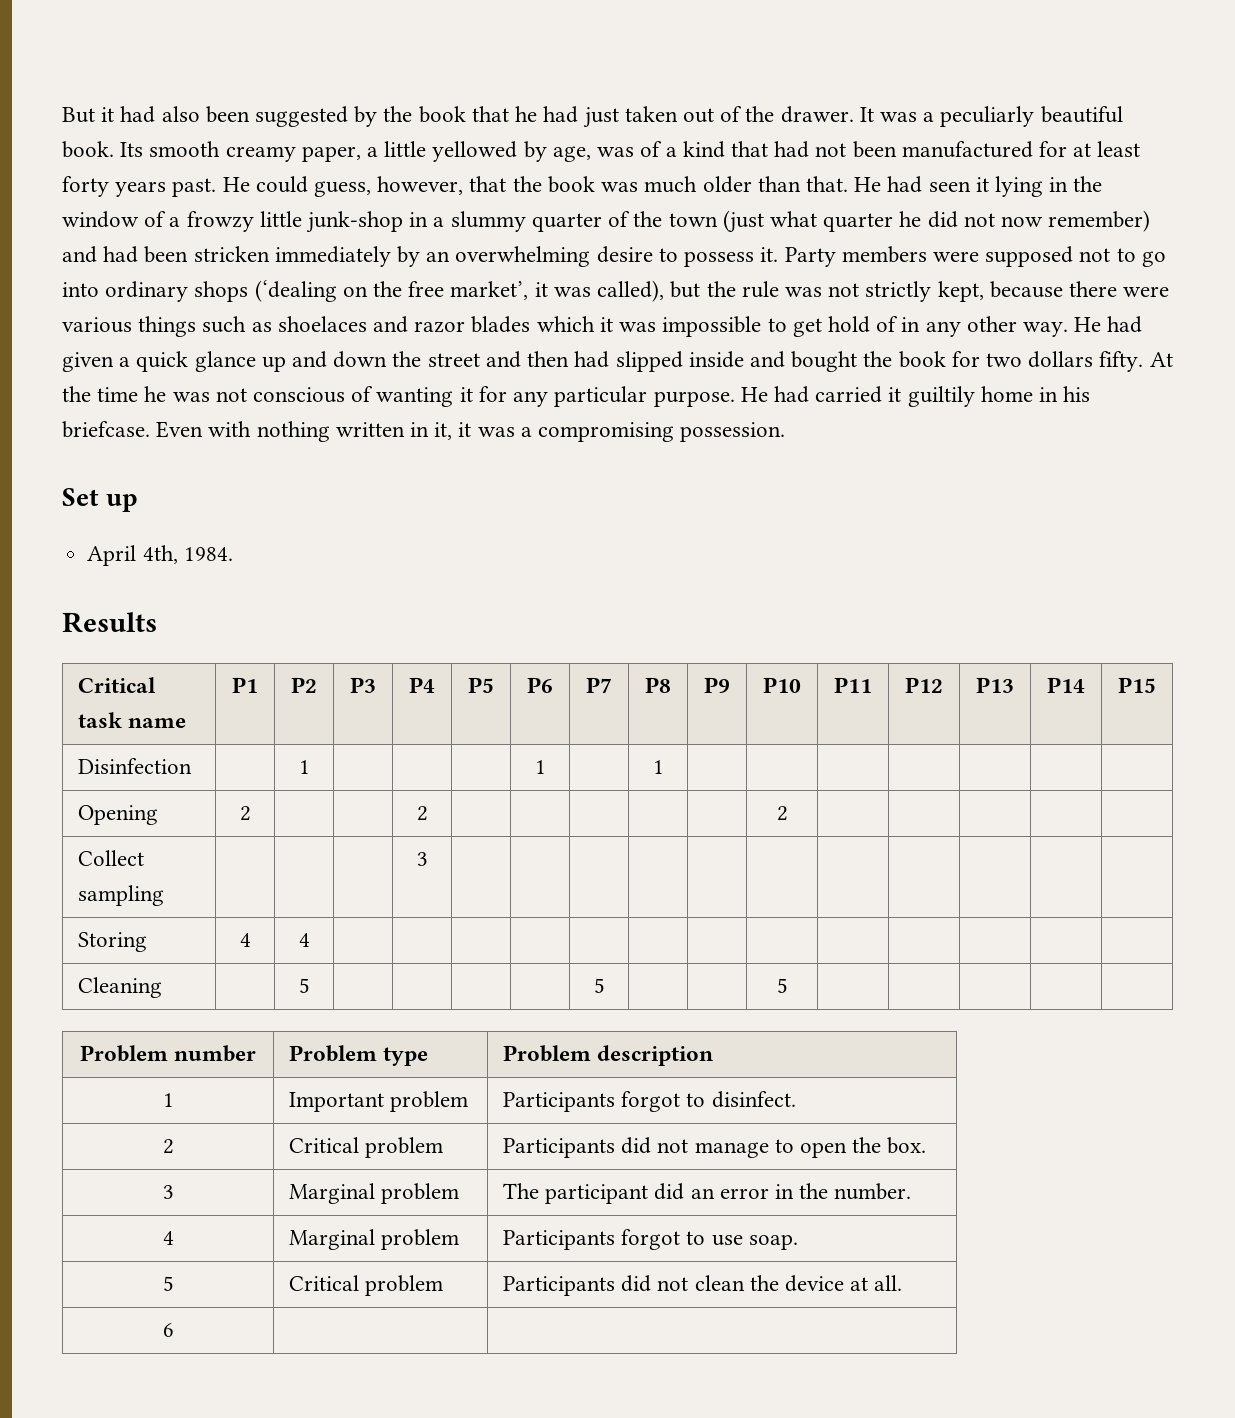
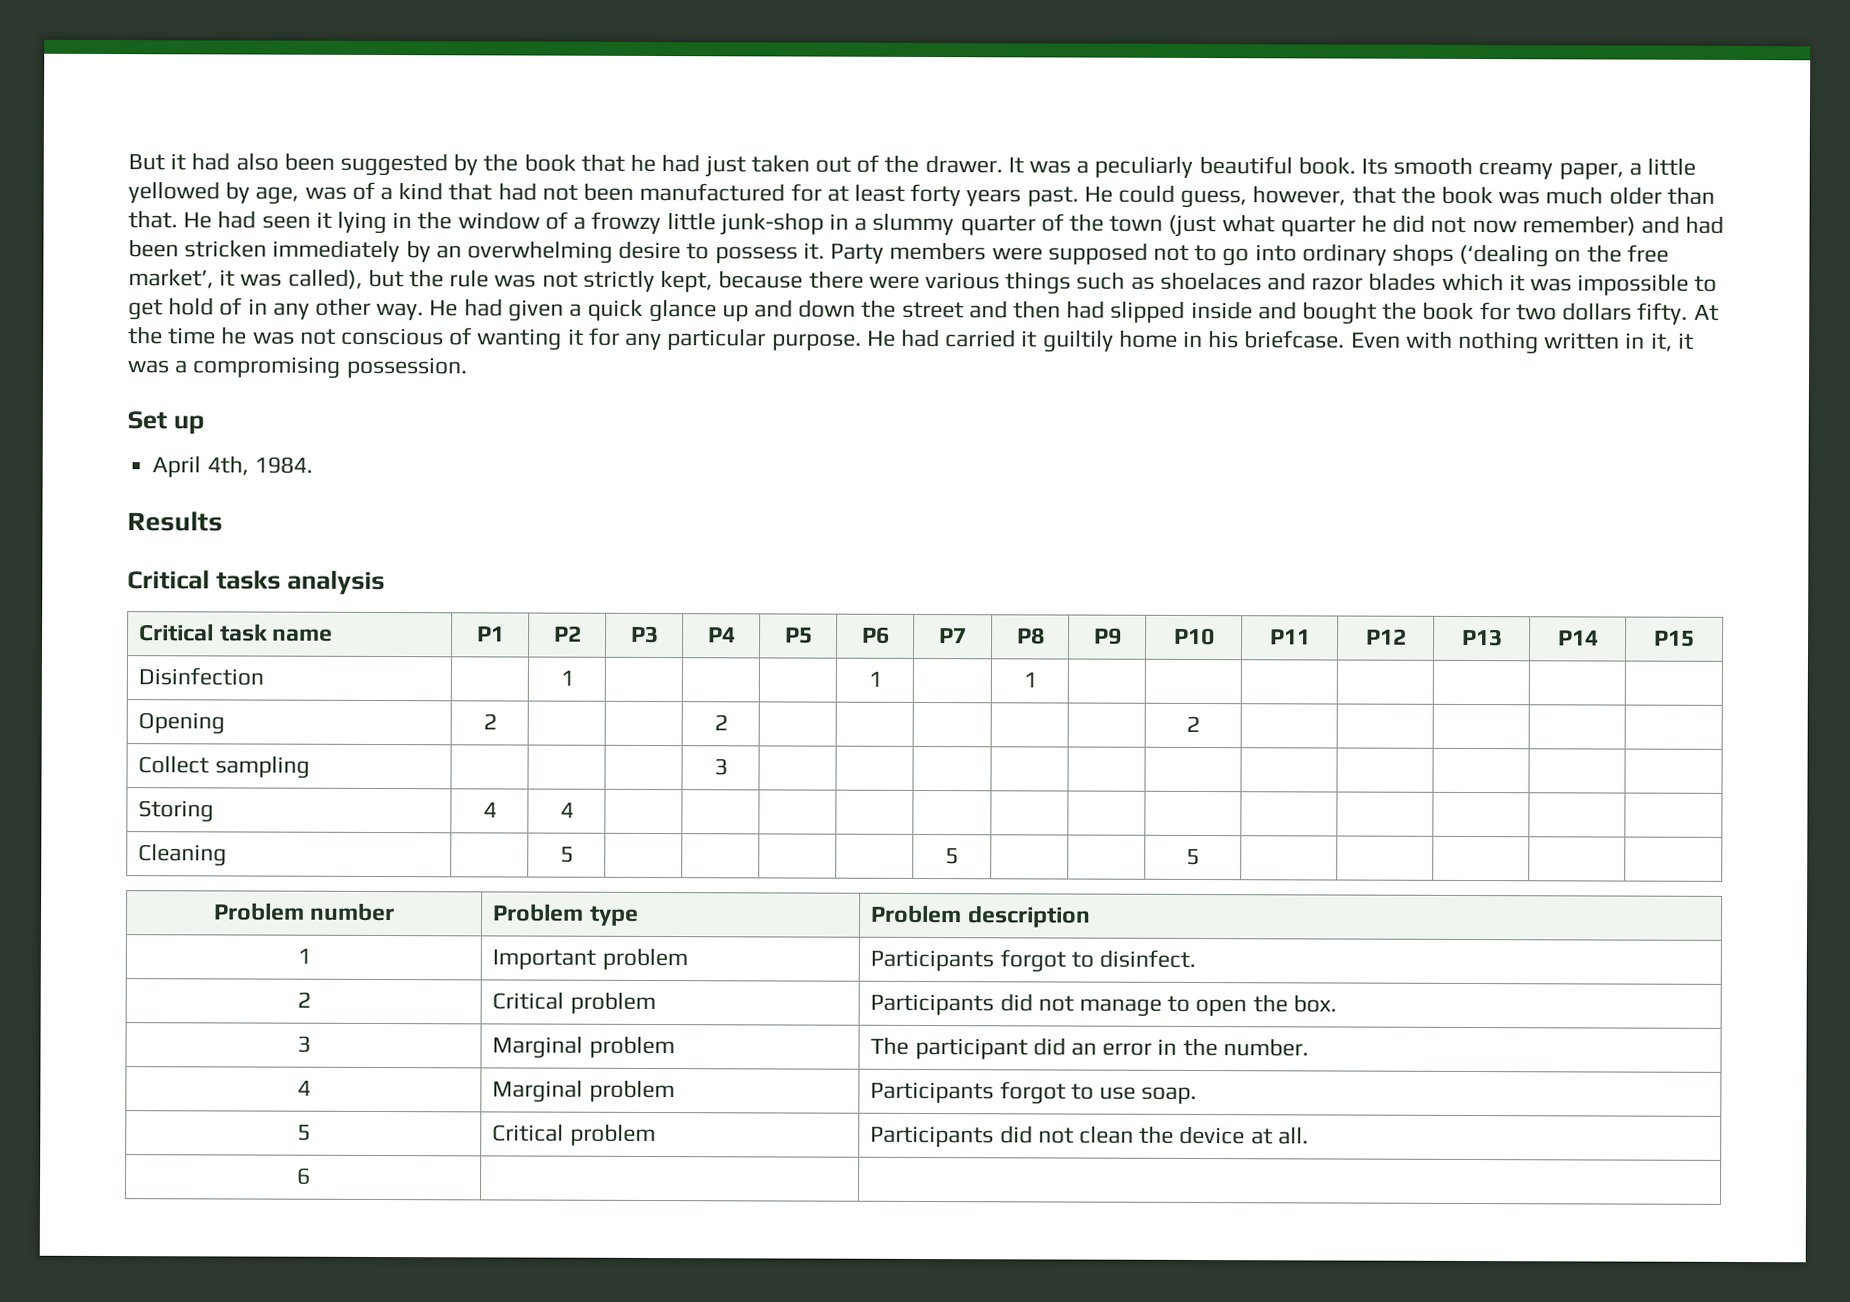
(157, 622) none -> [127,570,385,596] // Critical tasks analysis

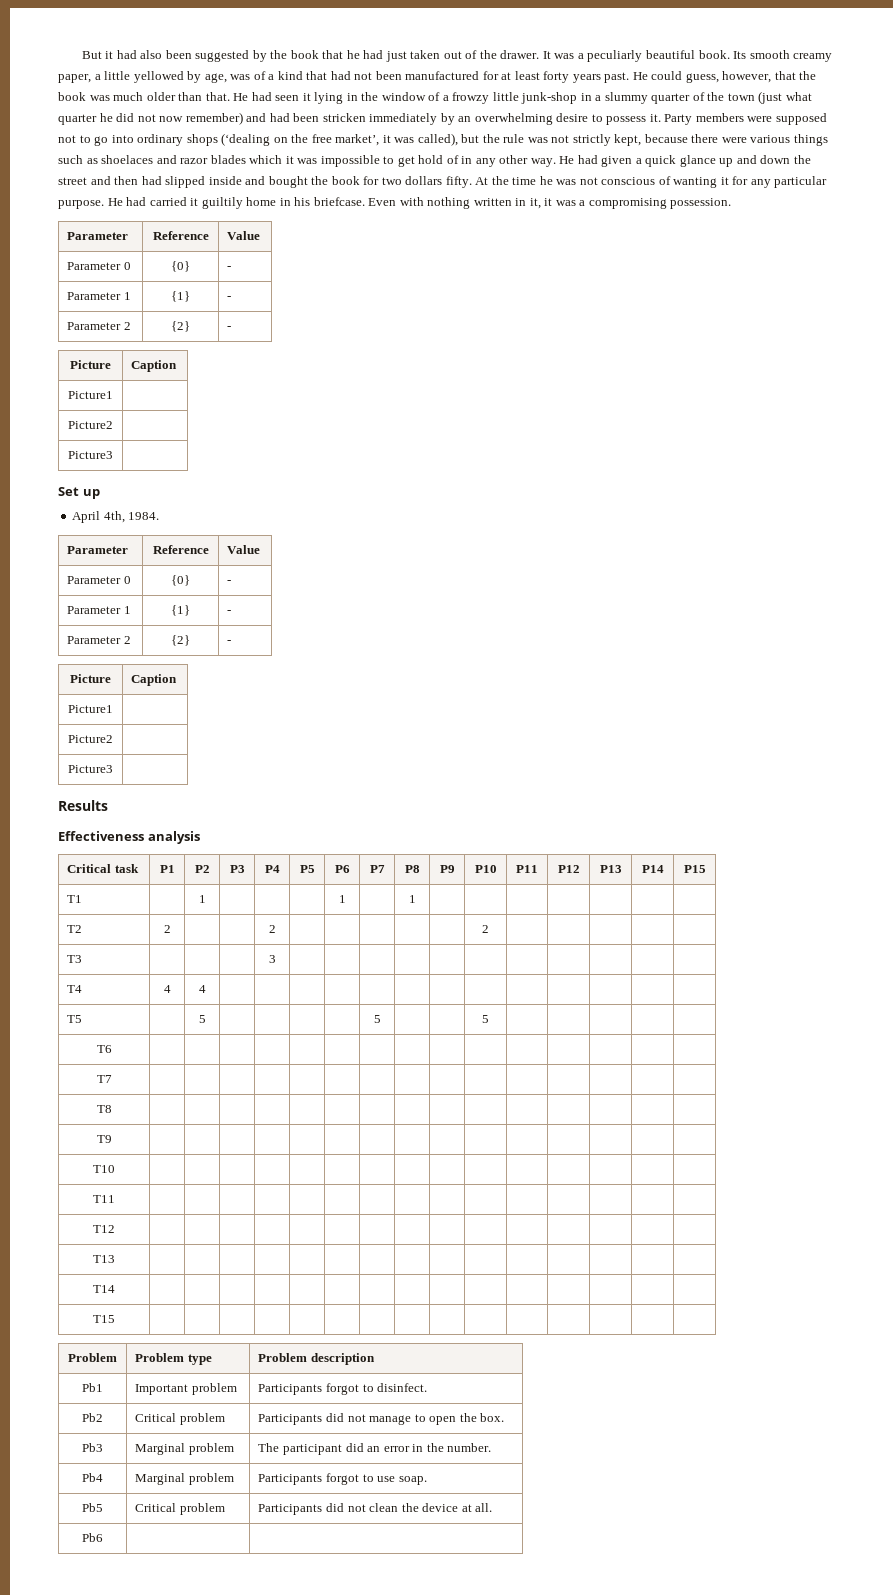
(468, 367) none -> [67,232,129,240] [152,231,209,240] [227,231,261,240] [67,262,131,270] [171,261,190,272] [227,266,232,270] [67,292,131,300] [171,291,190,302] [227,296,232,300] [67,322,131,330] [171,321,190,332] [227,326,232,330] [70,360,111,369] [131,360,178,372] [68,391,113,399] [68,421,113,429] [68,451,113,459] // Parameter | Reference | Value // Parameter 0 | {0} | - // Parameter 1 | {1} | - // Parameter 2 | {2} | - // Picture | Caption // Picture1 | // Picture2 | // Picture3 |
(313, 465) none -> [67,546,129,554] [152,545,209,554] [227,545,261,554] [67,576,131,584] [171,575,190,586] [227,580,232,584] [67,606,131,614] [171,605,190,616] [227,610,232,614] [67,636,131,644] [171,635,190,646] [227,640,232,644] [70,674,111,683] [131,674,178,686] [68,705,113,713] [68,735,113,743] [68,765,113,773] // Parameter | Reference | Value // Parameter 0 | {0} | - // Parameter 1 | {1} | - // Parameter 2 | {2} | - // Picture | Caption // Picture1 | // Picture2 | // Picture3 |
[127,570,281,590] Critical tasks -> [58,831,144,841] Effectiveness
[271,628,333,642] name -> (139, 868) none
[138,667,265,686] Disinfection -> [67,895,83,903] T1
[138,712,226,735] Opening -> [67,925,83,933] T2
[138,755,310,779] Collect sampling -> [67,955,83,963] T3
[138,800,215,823] Storing -> [67,985,83,993] T4
[138,843,228,867] Cleaning -> [67,1015,83,1023] T5
[213,902,396,922] // Problem number -> [96,1045,112,1053] [96,1075,112,1083] [96,1105,112,1113] [96,1135,112,1143] [93,1165,115,1173] [93,1195,115,1203] [93,1225,115,1233] [93,1255,115,1263] [93,1285,115,1293] [93,1315,115,1323] [68,1353,117,1362] // T6 | | | | | | | | | | | | | | | // T7 | | | | | | | | | | | | | | | // T8 | | | | | | | | | | | | | | | // T9 | | | | | | | | | | | | | | | // T10 | | | | | | | | | | | | | | | // T11 | | | | | | | | | | | | | | | // T12 | | | | | | | | | | | | | | | // T13 | | | | | | | | | | | | | | | // T14 | | | | | | | | | | | | | | | // T15 | | | | | | | | | | | | | | | // Problem
[296,948,311,964] 1 -> [82,1383,103,1392] Pb1
[296,991,311,1008] 2 -> [82,1413,103,1422] Pb2
[296,1035,311,1053] 3 -> [82,1443,103,1452] Pb3
[296,1080,311,1096] 4 -> [82,1473,103,1482] Pb4
[296,1124,311,1141] 5 -> [82,1503,103,1512] Pb5
[296,1167,311,1185] 6 -> [82,1533,103,1542] Pb6

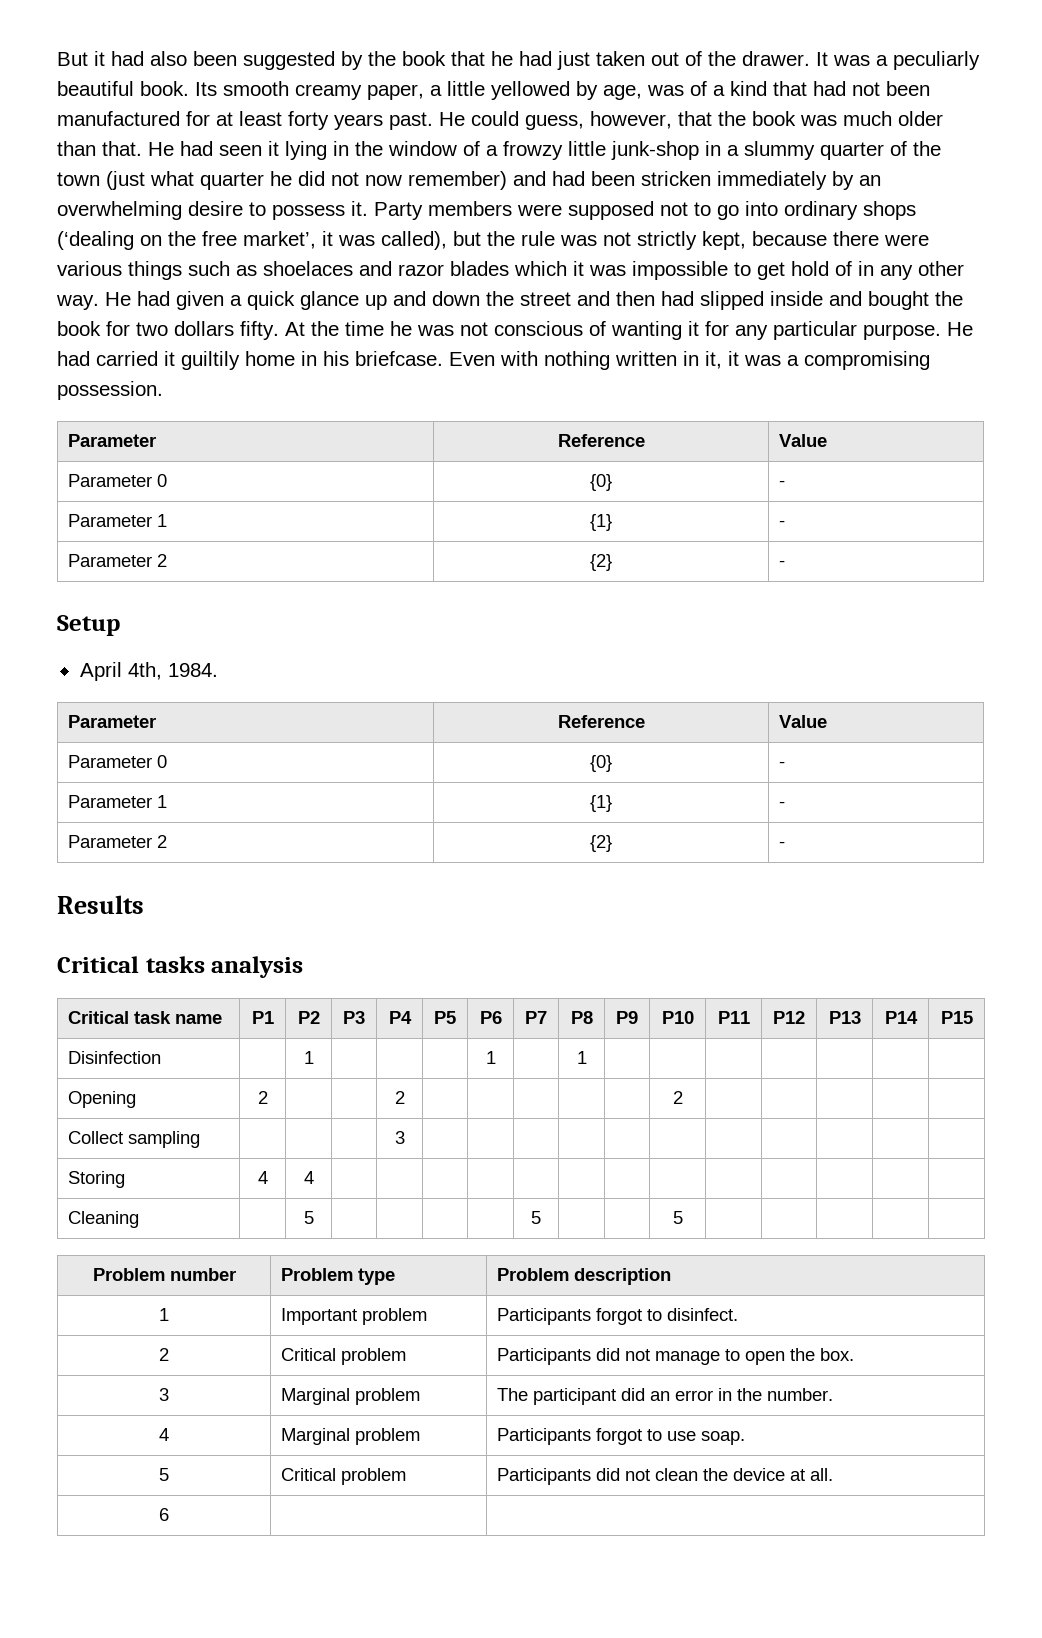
[70,360,111,369] [131,360,178,372] [68,391,113,399] [68,421,113,429] [68,451,113,459] [58,487,100,499] // Picture | Caption // Picture1 | // Picture2 | // Picture3 | // Set up -> [57,615,120,636] // Setup
[70,674,111,683] [131,674,178,686] [68,705,113,713] [68,735,113,743] [68,765,113,773] // Picture | Caption // Picture1 | // Picture2 | // Picture3 | -> (785, 844) none
[58,831,144,841] Effectiveness -> [57,956,205,973] Critical tasks
(139, 868) none -> [174,1014,222,1024] name
[67,895,83,903] T1 -> [67,1051,161,1064] Disinfection
[67,925,83,933] T2 -> [67,1091,136,1108] Opening
[67,955,83,963] T3 -> [67,1131,200,1148] Collect sampling
[67,985,83,993] T4 -> [67,1171,125,1188] Storing
[67,1015,83,1023] T5 -> [67,1211,139,1228] Cleaning
[96,1045,112,1053] [96,1075,112,1083] [96,1105,112,1113] [96,1135,112,1143] [93,1165,115,1173] [93,1195,115,1203] [93,1225,115,1233] [93,1255,115,1263] [93,1285,115,1293] [93,1315,115,1323] [68,1353,117,1362] // T6 | | | | | | | | | | | | | | | // T7 | | | | | | | | | | | | | | | // T8 | | | | | | | | | | | | | | | // T9 | | | | | | | | | | | | | | | // T10 | | | | | | | | | | | | | | | // T11 | | | | | | | | | | | | | | | // T12 | | | | | | | | | | | | | | | // T13 | | | | | | | | | | | | | | | // T14 | | | | | | | | | | | | | | | // T15 | | | | | | | | | | | | | | | // Problem -> [92,1268,236,1281] // Problem number
[82,1383,103,1392] Pb1 -> [159,1308,169,1321] 1
[82,1413,103,1422] Pb2 -> [159,1348,169,1361] 2
[82,1443,103,1452] Pb3 -> [159,1388,169,1401] 3
[82,1473,103,1482] Pb4 -> [159,1428,169,1441] 4
[82,1503,103,1512] Pb5 -> [159,1468,169,1481] 5
[82,1533,103,1542] Pb6 -> [159,1508,169,1521] 6

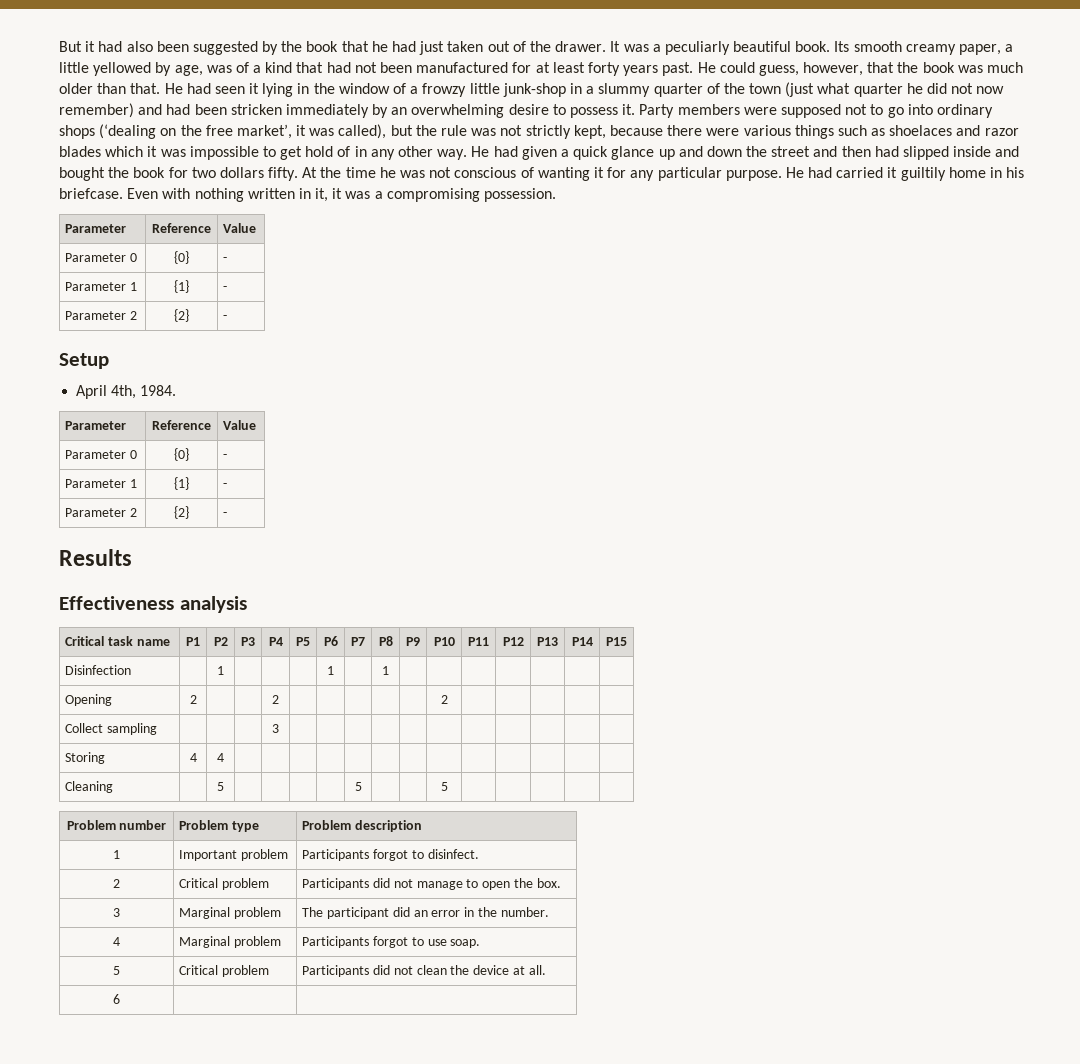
[57,956,205,973] Critical tasks -> [59,596,174,610] Effectiveness

